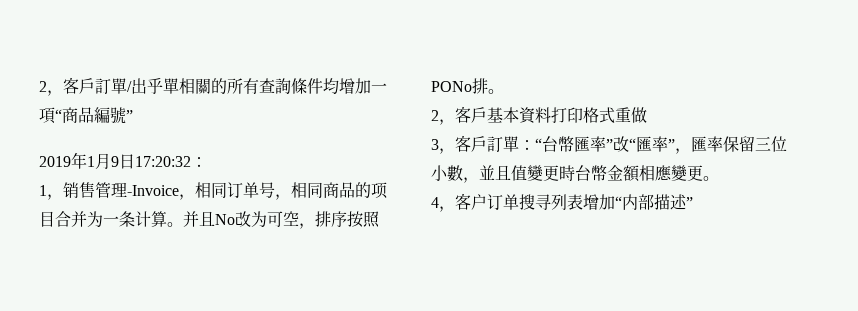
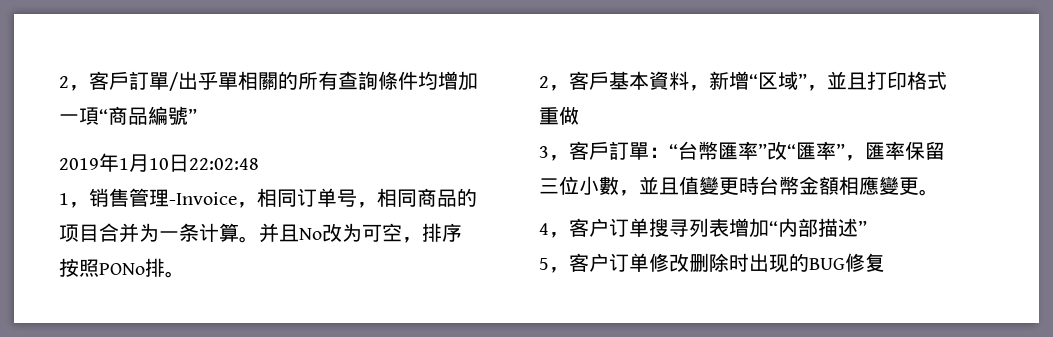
[111,154,207,169] 9日17:20:32： -> [149,154,259,172] 10日22:02:48
(551, 115) none -> [689,71,867,91] ，新增“区域”，並且
(693, 202) none -> [539,253,885,273] // 5，客户订单修改删除时出现的BUG修复

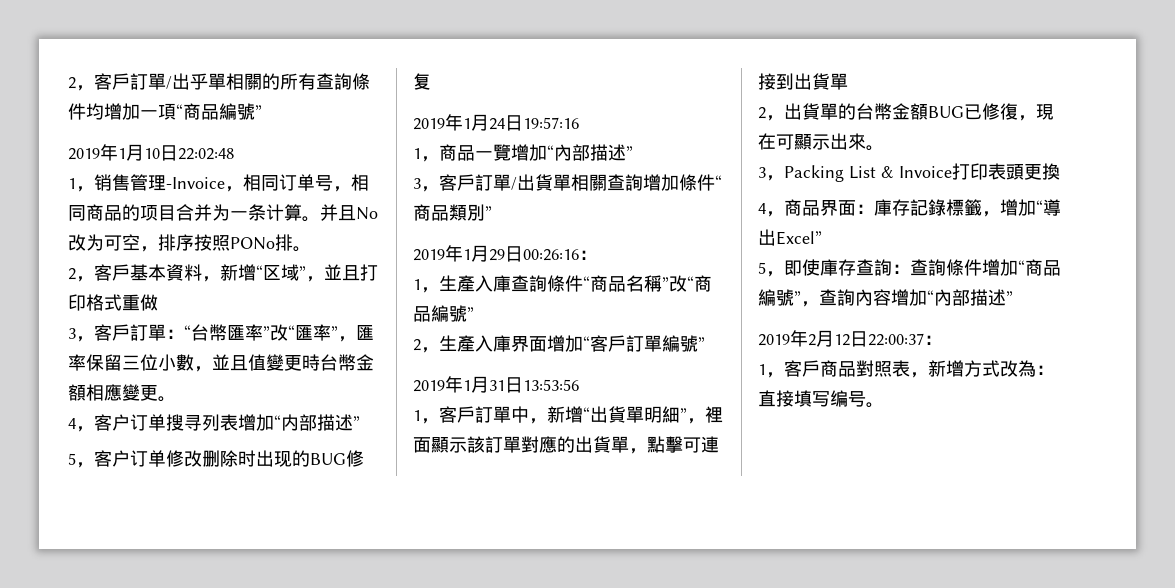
(885, 262) none -> [413,114,579,131] [413,144,633,162] [413,174,722,192] [413,204,492,221] [413,245,597,262] [413,275,712,293] [413,305,474,322] [413,335,705,353] [413,376,579,393] [413,406,723,424] [413,436,719,454] [758,73,848,90] [758,103,1054,121] [758,133,884,151] [758,163,1060,182] [758,199,1061,217] [758,229,822,246] [758,259,1061,277] [758,289,1013,307] [758,330,942,347] [758,360,1054,378] [758,390,884,408] // 2019年1月24日19:57:16 // 1，商品一覽增加“內部描述” // 3，客戶訂單/出貨單相關查詢增加條件“商品類別” // 2019年1月29日00:26:16： // 1，生產入庫查詢條件“商品名稱”改“商品編號” // 2，生產入庫界面增加“客戶訂單編號” // 2019年1月31日13:53:56 // 1，客戶訂單中，新增“出貨單明細”，裡面顯示該訂單對應的出貨單，點擊可連接到出貨單 // 2，出貨單的台幣金額BUG已修復，現在可顯示出來。 // 3，Packing List & Invoice打印表頭更換 // 4，商品界面：庫存記錄標籤，增加“導出Excel” // 5，即使庫存查詢：查詢條件增加“商品編號”，查詢內容增加“內部描述” // 2019年2月12日22:00:37： // 1，客戶商品對照表，新增方式改為：直接填写编号。

